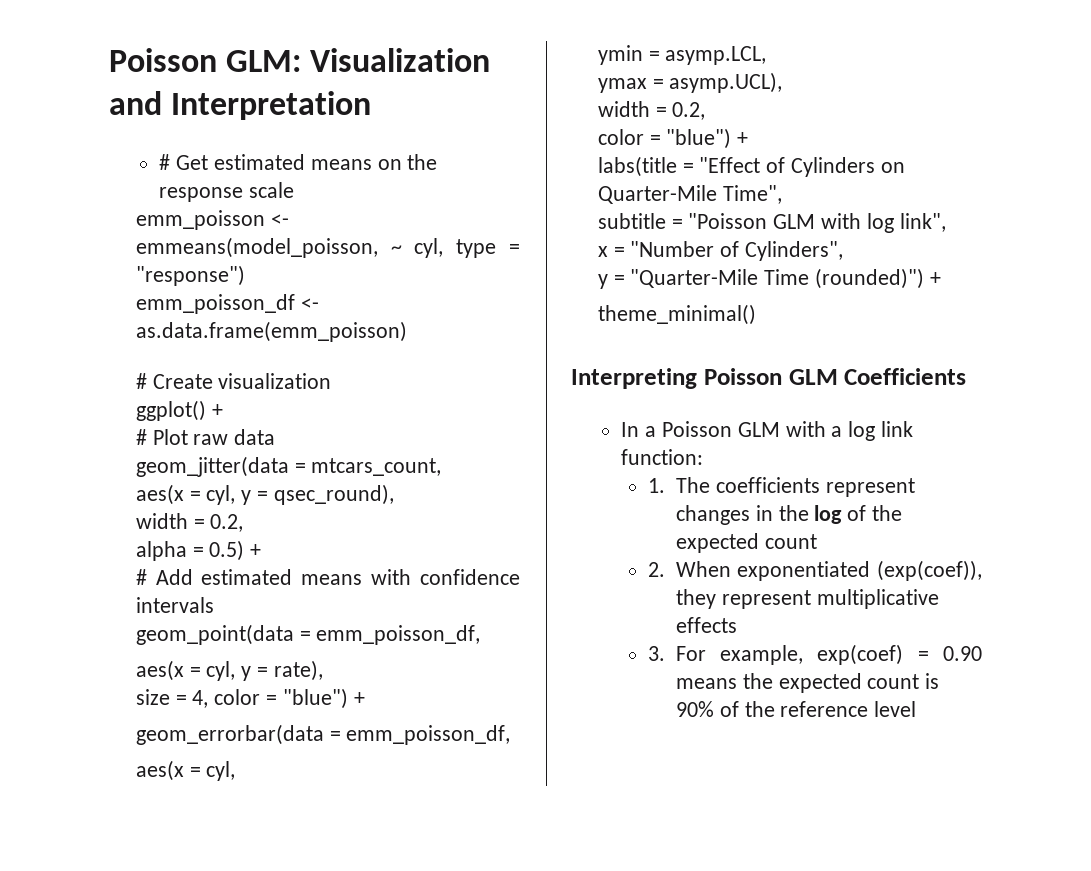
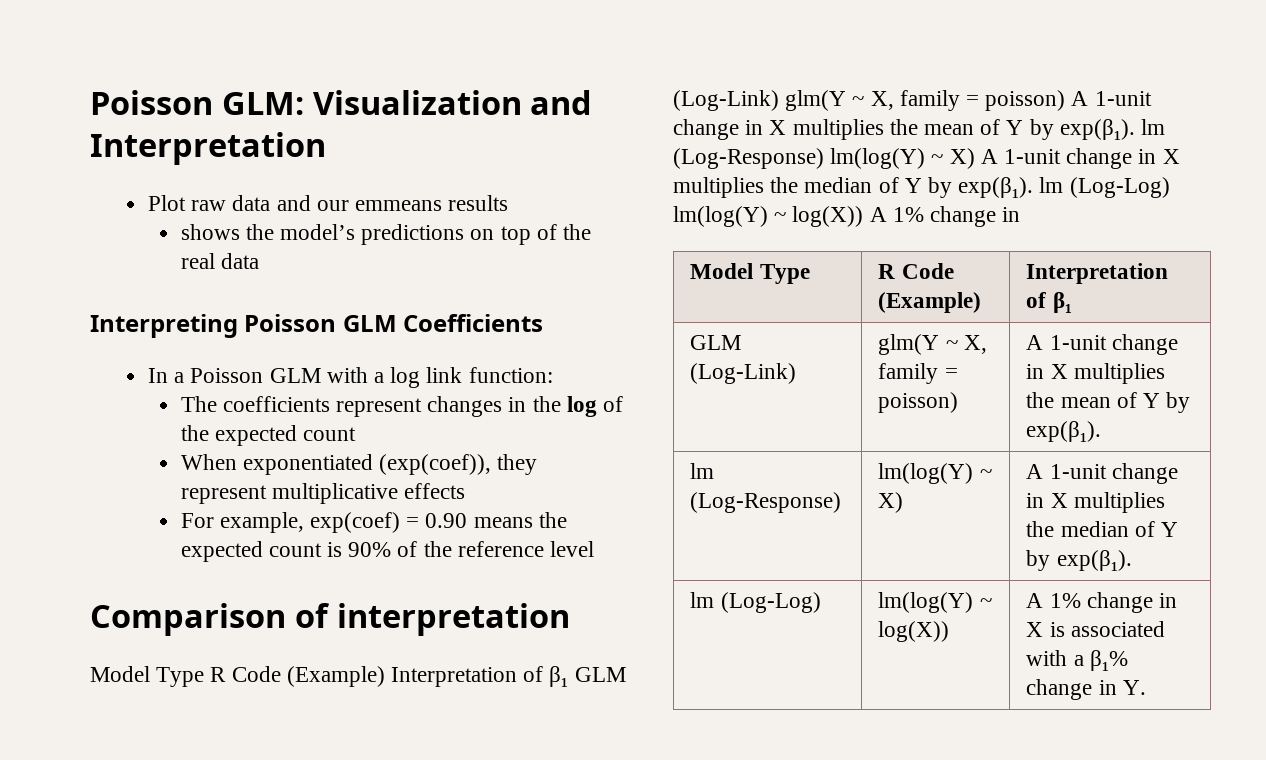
[159,154,438,170] [159,182,295,202] [135,210,289,230] [135,237,520,258] [135,265,245,286] [135,294,319,314] [135,321,407,342] [135,373,332,389] [135,400,223,421] [135,429,276,445] [135,456,442,477] [135,484,394,505] [135,513,244,532] [135,540,262,561] [135,569,520,585] [135,597,214,613] [135,624,481,645] [135,660,323,681] [135,688,365,709] [135,724,511,745] [135,760,236,781] [597,45,767,65] [597,72,783,93] [597,101,706,120] [597,128,749,149] [597,156,905,177] [597,185,782,204] [597,213,946,233] [597,241,844,261] [597,268,941,289] [597,304,756,325] # Get estimated means on the response scale // emm_poisson <- emmeans(model_poisson, ~ cyl, type = "response") // emm_poisson_df <- as.data.frame(emm_poisson) // # Create visualization // ggplot() + // # Plot raw data // geom_jitter(data = mtcars_count, // aes(x = cyl, y = qsec_round), // width = 0.2, // alpha = 0.5) + // # Add estimated means with confidence intervals // geom_point(data = emm_poisson_df, // aes(x = cyl, y = rate), // size = 4, color = "blue") + // geom_errorbar(data = emm_poisson_df, // aes(x = cyl, // ymin = asymp.LCL, // ymax = asymp.UCL), // width = 0.2, // color = "blue") + // labs(title = "Effect of Cylinders on Quarter-Mile Time", // subtitle = "Poisson GLM with log link", // x = "Number of Cylinders", // y = "Quarter-Mile Time (rounded)") + // theme_minimal() -> [147,195,509,211] [180,224,591,245] [180,253,259,269] Plot raw data and our emmeans results // shows the model’s predictions on top of the real data
[648,478,666,493] 1. -> (553, 375) none
[648,562,666,577] 2. -> (356, 434) none
[648,646,666,661] 3. -> (465, 491) none
(917, 709) none -> [90,603,570,636] [90,666,626,687] [673,90,1152,111] [673,119,1166,140] [673,148,1180,169] [673,177,1170,198] [673,206,1021,227] [690,263,810,284] [878,263,954,279] [878,292,982,313] [1026,263,1169,284] [1026,292,1072,313] [690,335,742,350] [690,363,797,384] [878,334,987,355] [878,363,958,384] [878,392,959,413] [1026,334,1178,355] [1026,363,1165,384] [1026,392,1191,413] [1026,421,1102,442] [690,463,715,479] [690,492,842,513] [878,463,992,484] [878,492,904,513] [1026,463,1178,484] [1026,492,1165,513] [1026,521,1179,537] [1026,550,1132,571] [690,592,821,613] [878,592,992,613] [878,621,950,642] [1026,592,1178,613] [1026,621,1165,637] [1026,650,1128,671] [1026,679,1146,700] // Comparison of interpretation // Model Type R Code (Example) Interpretation of β₁ GLM (Log-Link) glm(Y ~ X, family = poisson) A 1-unit change in X multiplies the mean of Y by exp(β₁). lm (Log-Response) lm(log(Y) ~ X) A 1-unit change in X multiplies the median of Y by exp(β₁). lm (Log-Log) lm(log(Y) ~ log(X)) A 1% change in // Model Type | R Code (Example) | Interpretation of β₁ // GLM (Log-Link) | glm(Y ~ X, family = poisson) | A 1-unit change in X multiplies the mean of Y by exp(β₁). // lm (Log-Response) | lm(log(Y) ~ X) | A 1-unit change in X multiplies the median of Y by exp(β₁). // lm (Log-Log) | lm(log(Y) ~ log(X)) | A 1% change in X is associated with a β₁% change in Y.

